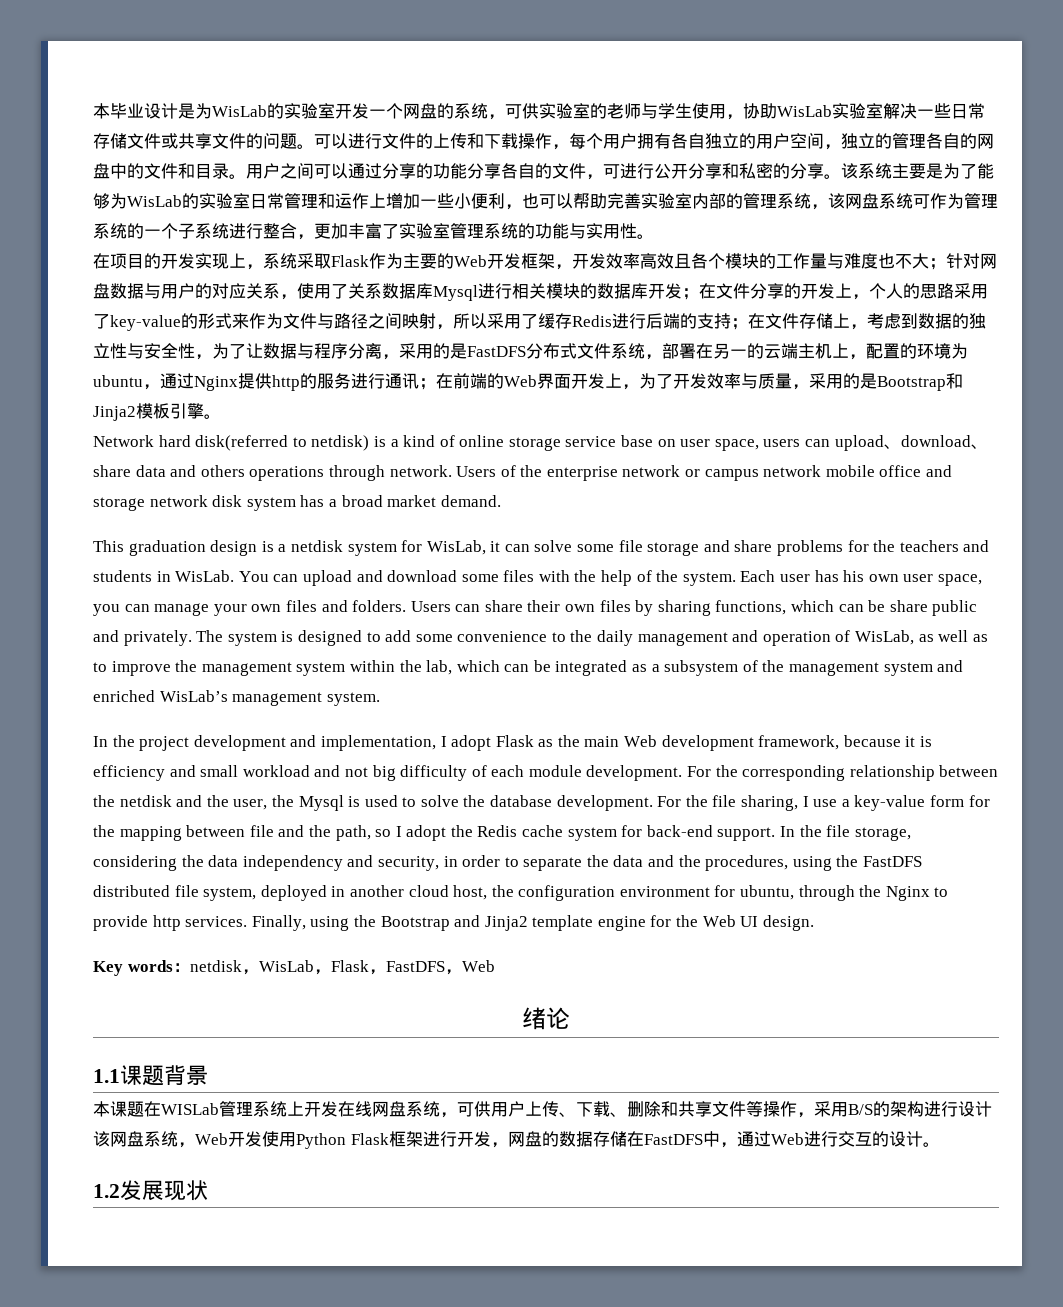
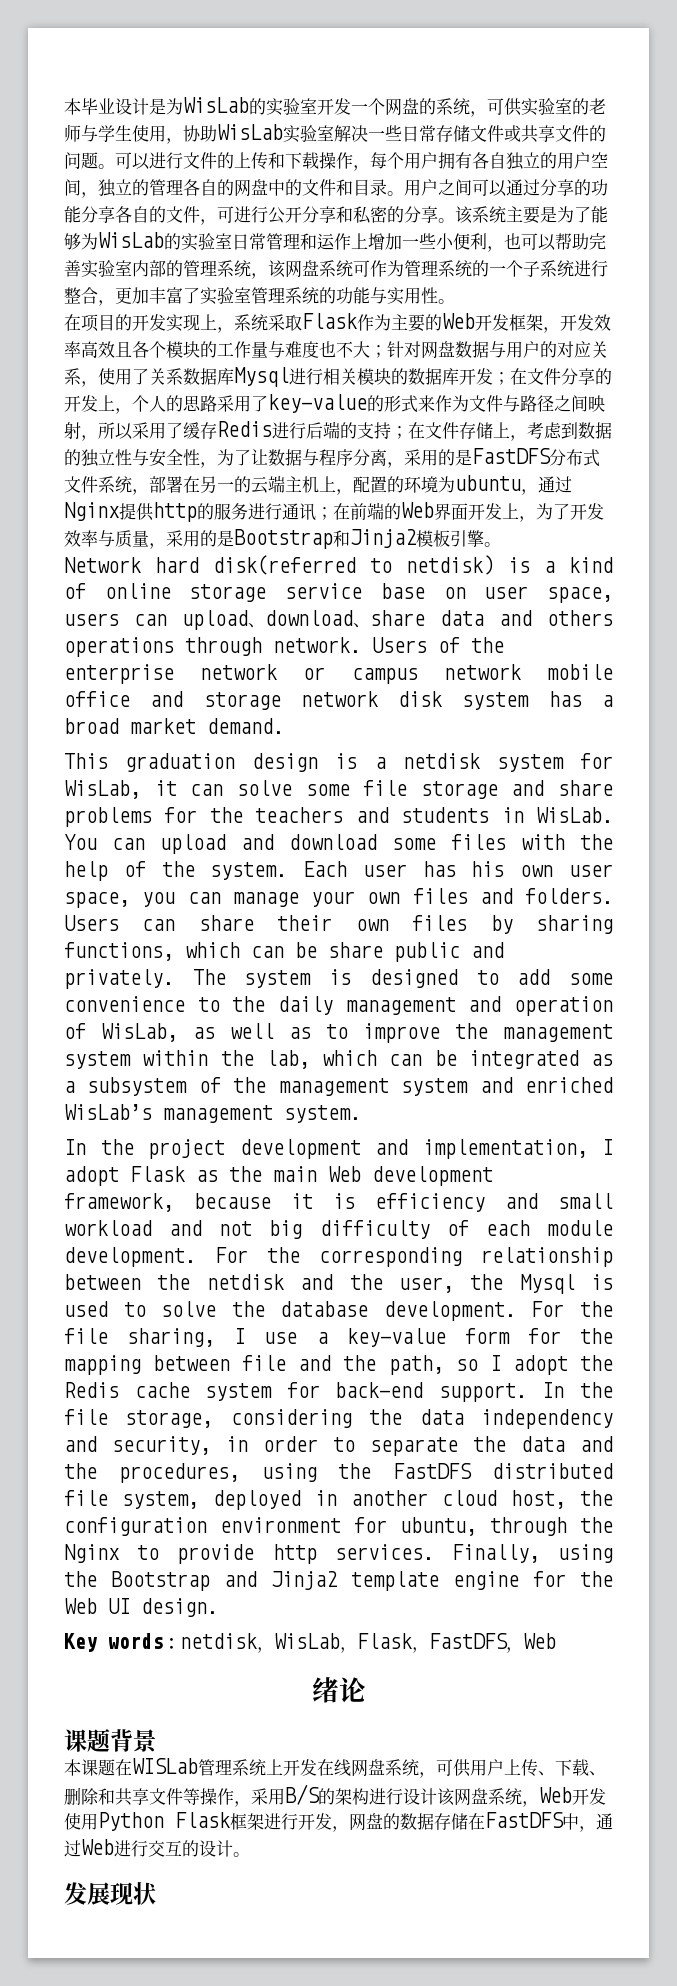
[93,1069,120,1083] 1.1 -> (366, 1690) none
[93,1184,120,1198] 1.2 -> (250, 1854) none

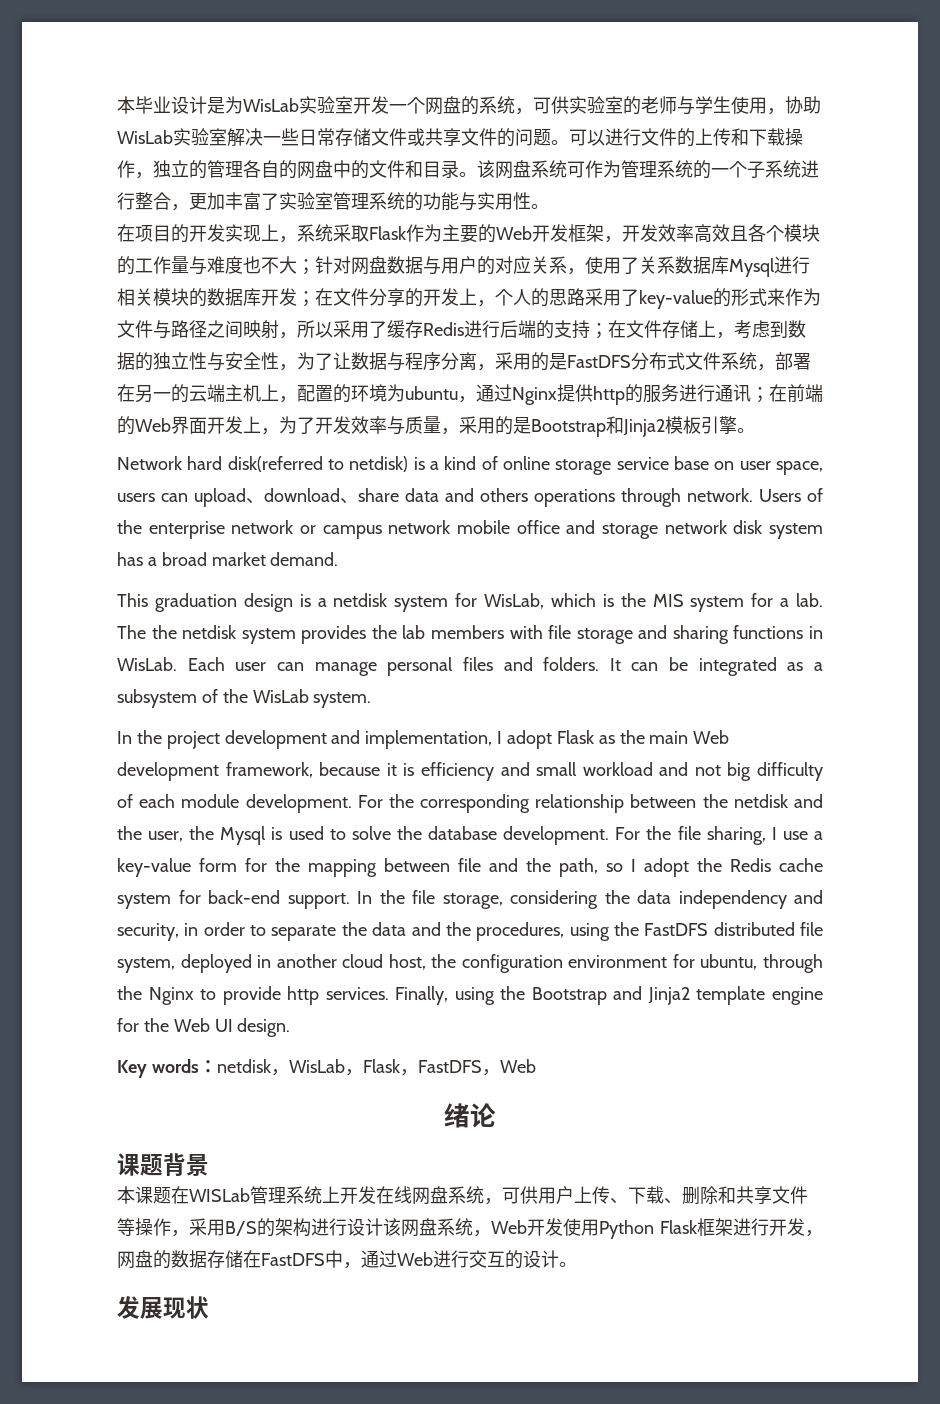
[249,98,266,115] 的 -> (299, 105) none
[370,152,608,170] [64,179,98,198] 每个用户拥有各自独立的用户空间， -> (153, 175) none
[404,179,608,197] [64,206,608,225] [64,232,606,252] [64,260,268,279] 用户之间可以通过分享的功能分享各自的文件，可进行公开分享和私密的分享。该系统主要是为了能够为WisLab的实验室日常管理和运作上增加一些小便利，也可以帮助完善实验室内部的管理系统， -> (477, 174) none
[154,780,613,799] [64,807,613,827] [64,834,613,854] [64,861,613,881] [64,888,613,908] [64,915,613,934] [64,942,504,962] [64,969,613,989] [64,996,613,1016] [64,1023,613,1043] [64,1050,377,1069] it can solve some file storage and share problems for the teachers and students in WisLab. You can upload and download some files with the help of the system. Each user has his own user space, you can manage your own files and folders. Users can share their own files by sharing functions, which can be share public and privately. The system is designed to add some convenience to the daily management and operation of WisLab, as well as to improve the management system within the lab, which -> [550,593,823,612] [117,625,823,644] [117,657,621,676] which is the MIS system for a lab. The the netdisk system provides the lab members with file storage and sharing functions in WisLab. Each user can manage personal files and folders. It
[278,1077,613,1096] [64,1104,273,1123] management system and enriched WisLab’s management -> [252,689,309,703] WisLab

